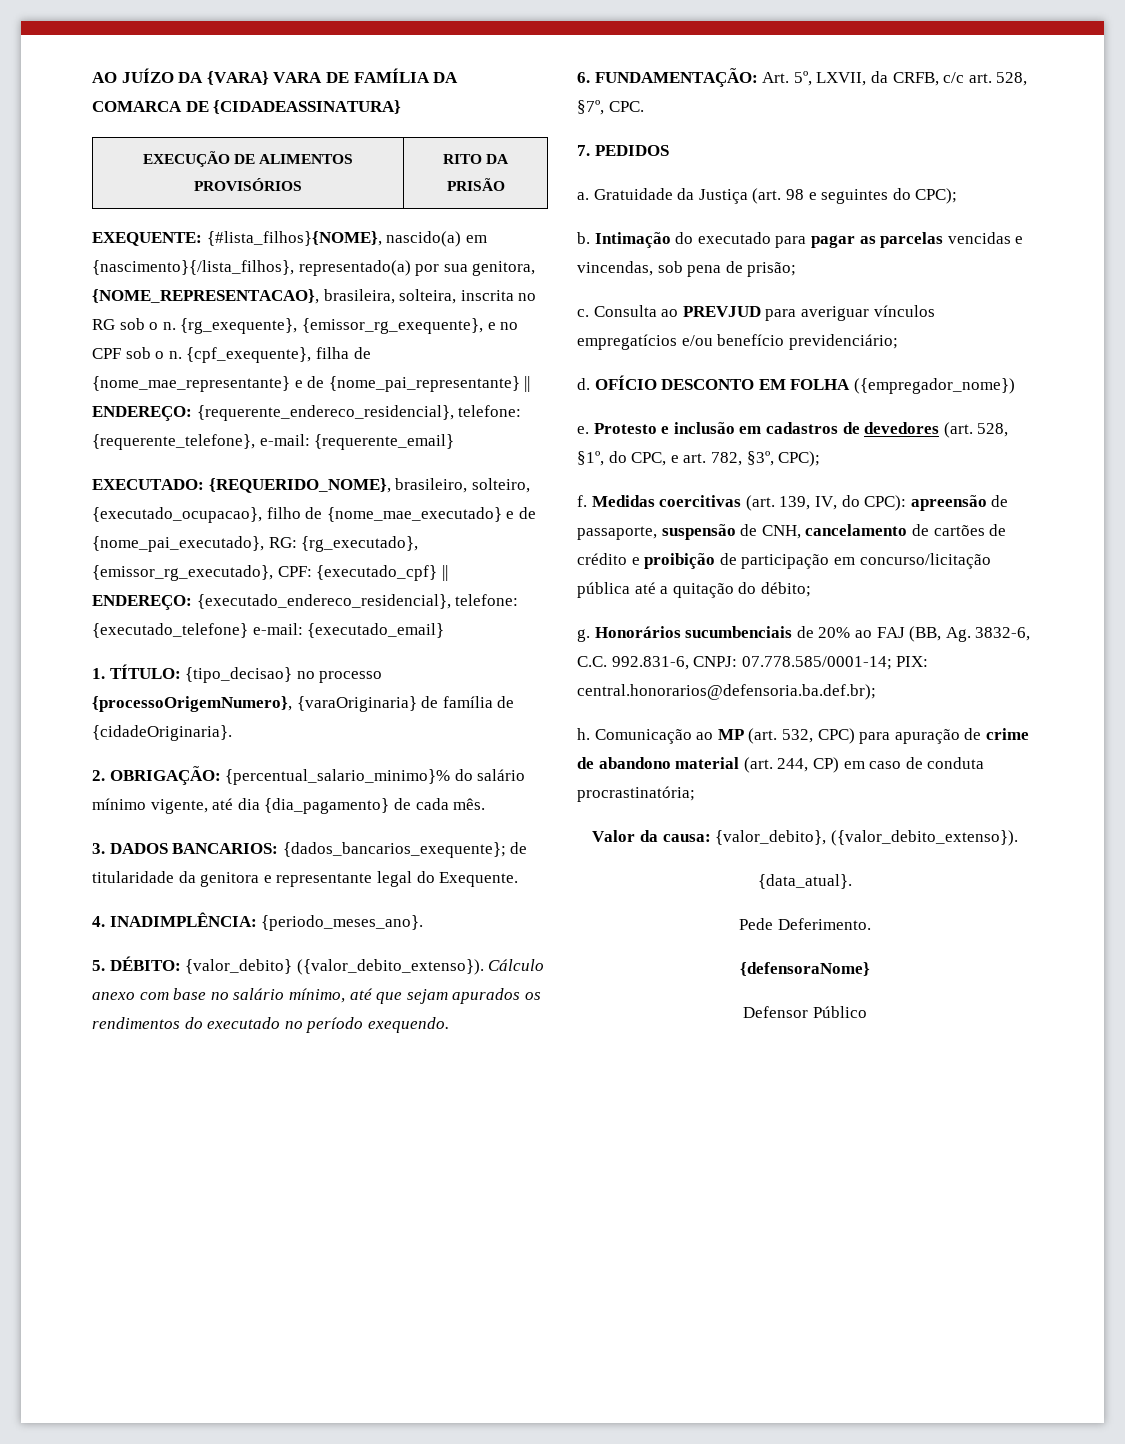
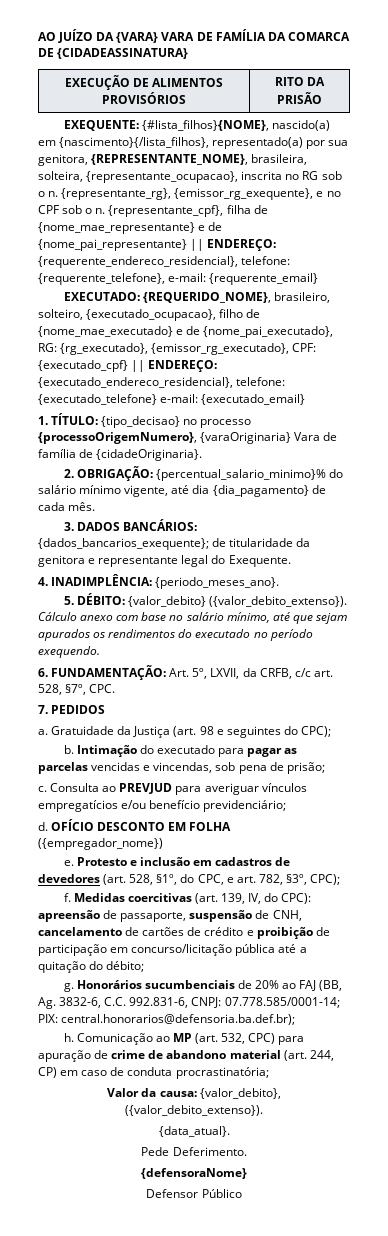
[92,289,319,304] {NOME_REPRESENTACAO}, -> [91,154,249,165] {REPRESENTANTE_NOME},
(457, 296) none -> [86,171,239,183] {representante_ocupacao},
[180,318,298,334] {rg_exequente}, -> [61,188,172,200] {representante_rg},
[186,347,312,363] {cpf_exequente}, -> [108,205,224,217] {representante_cpf},
(417, 704) none -> [294,432,321,441] Vara
[172,843,279,854] BANCARIOS: -> [122,519,197,531] BANCÁRIOS:

